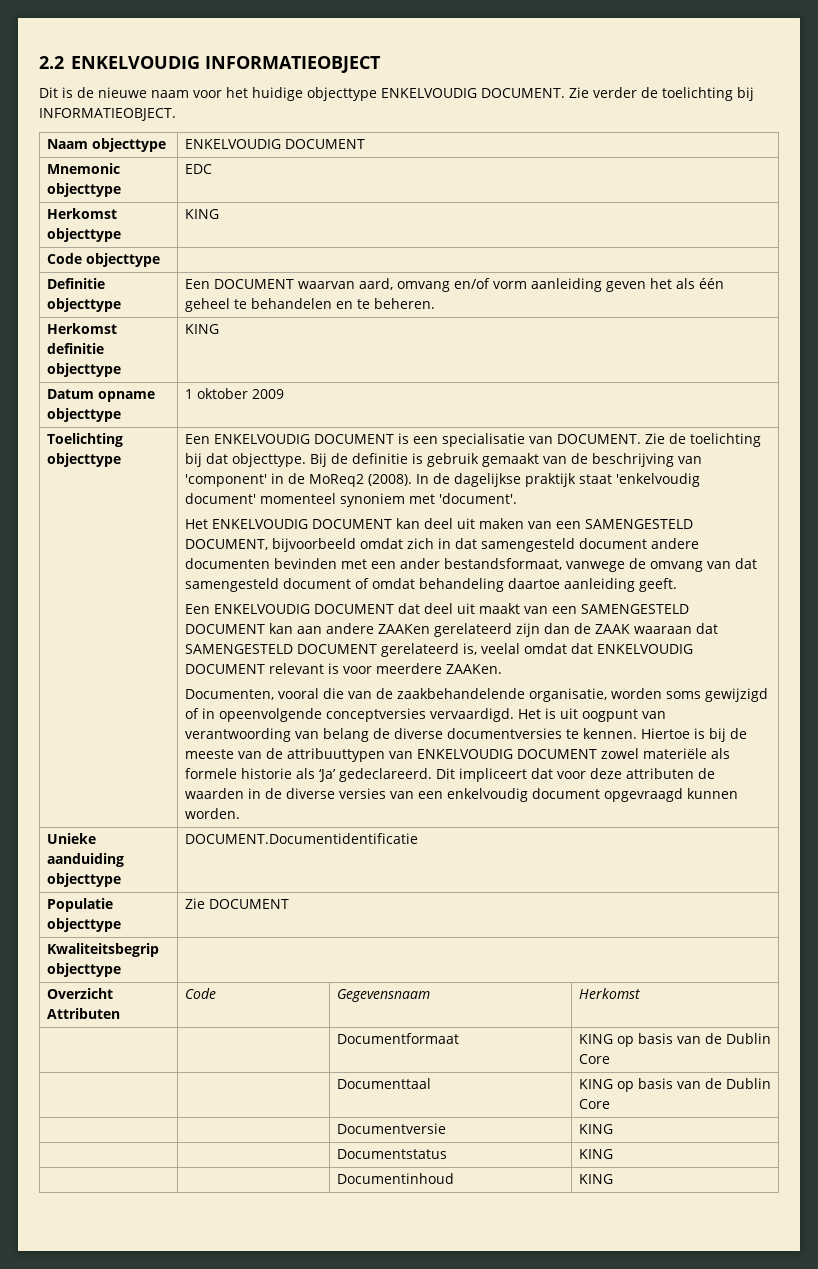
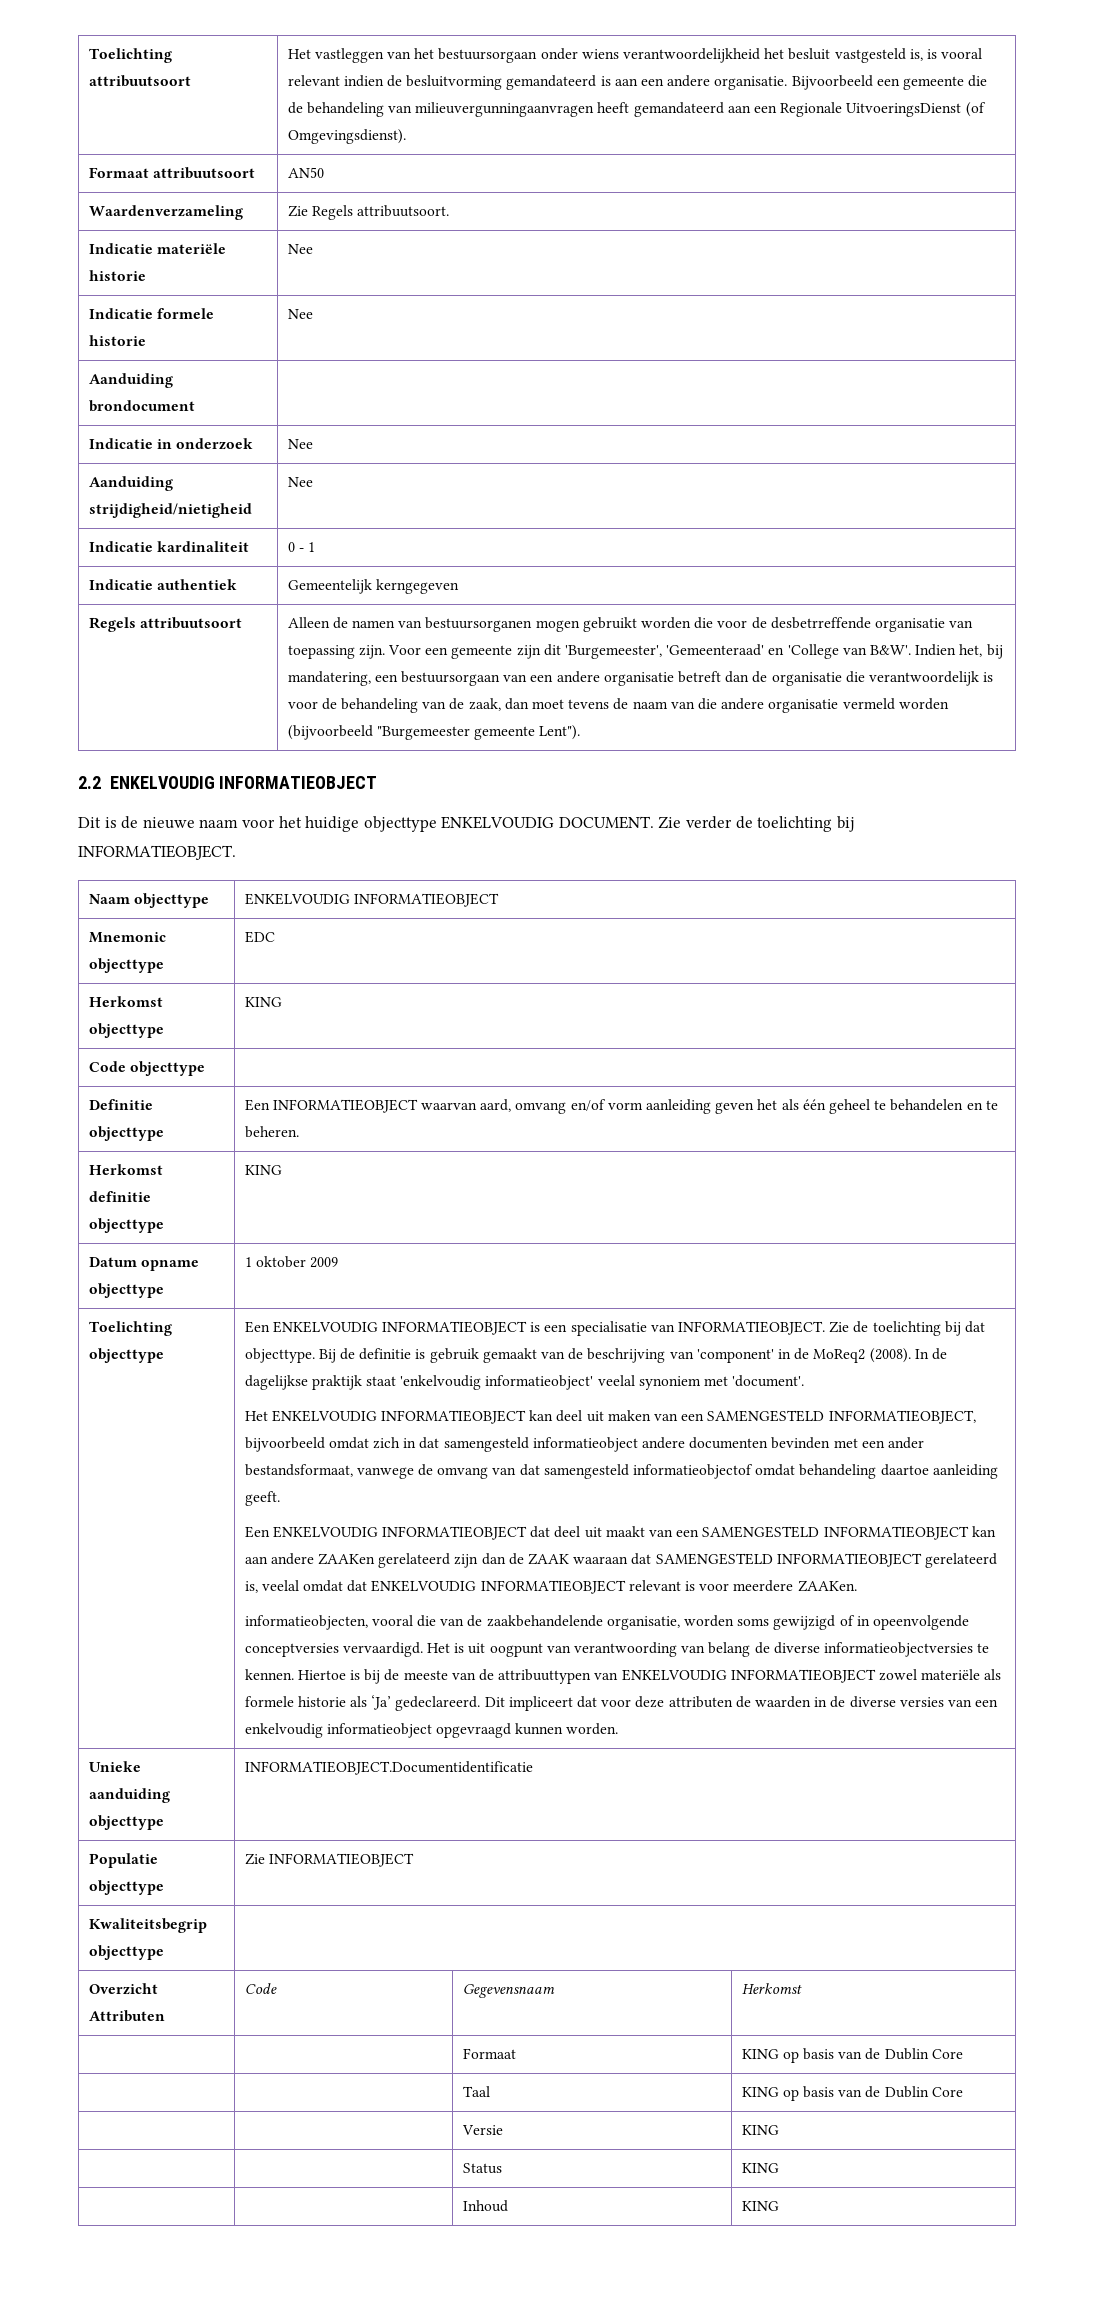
(39, 62) none -> [88,48,172,63] [88,75,191,87] [287,48,983,63] [287,75,988,90] [287,102,986,117] [287,129,406,144] [88,167,255,179] [287,167,324,178] [88,205,243,220] [287,205,450,220] [88,243,226,254] [88,270,146,281] [287,244,313,254] [88,308,214,319] [88,335,146,346] [287,309,313,319] [88,373,173,388] [88,400,195,412] [88,438,254,450] [287,439,313,449] [88,476,173,491] [88,503,252,518] [287,477,313,487] [88,541,249,552] [287,542,316,552] [88,579,237,590] [287,579,459,594] [88,617,242,632] [287,617,974,632] [287,644,1003,659] [287,671,994,686] [287,698,949,713] [287,725,581,740] Toelichting attribuutsoort | Het vastleggen van het bestuursorgaan onder wiens verantwoordelijkheid het besluit vastgesteld is, is vooral relevant indien de besluitvorming gemandateerd is aan een andere organisatie. Bijvoorbeeld een gemeente die de behandeling van milieuvergunningaanvragen heeft gemandateerd aan een Regionale UitvoeringsDienst (of Omgevingsdienst). // Formaat attribuutsoort | AN50 // Waardenverzameling | Zie Regels attribuutsoort. // Indicatie materiële historie | Nee // Indicatie formele historie | Nee // Aanduiding brondocument | // Indicatie in onderzoek | Nee // Aanduiding strijdigheid/nietigheid | Nee // Indicatie kardinaliteit | 0 - 1 // Indicatie authentiek | Gemeentelijk kerngegeven // Regels attribuutsoort | Alleen de namen van bestuursorganen mogen gebruikt worden die voor de desbetrreffende organisatie van toepassing zijn. Voor een gemeente zijn dit 'Burgemeester', 'Gemeenteraad' en 'College van B&W'. Indien het, bij mandatering, een bestuursorgaan van een andere organisatie betreft dan de organisatie die verantwoordelijk is voor de behandeling van de zaak, dan moet tevens de naam van die andere organisatie vermeld worden (bijvoorbeeld "Burgemeester gemeente Lent"). //
[284,139,365,149] DOCUMENT -> [353,893,499,907] INFORMATIEOBJECT
[213,279,294,289] DOCUMENT -> [272,1099,418,1113] INFORMATIEOBJECT
[313,434,394,444] DOCUMENT -> [382,1321,528,1335] INFORMATIEOBJECT
[556,434,641,444] DOCUMENT. -> [678,1321,826,1335] INFORMATIEOBJECT.
[184,493,336,504] document' momenteel -> [485,1375,635,1390] informatieobject' veelal
[311,519,392,529] DOCUMENT -> [381,1410,527,1424] INFORMATIEOBJECT
[184,539,268,550] DOCUMENT, -> [828,1410,976,1424] INFORMATIEOBJECT,
[578,538,647,549] document -> [532,1437,638,1452] informatieobject
[282,578,369,589] document of -> [633,1464,754,1479] informatieobjectof
[313,604,394,614] DOCUMENT -> [382,1526,528,1540] INFORMATIEOBJECT
[184,624,265,634] DOCUMENT -> [823,1526,969,1540] INFORMATIEOBJECT
[296,644,377,654] DOCUMENT -> [776,1553,922,1567] INFORMATIEOBJECT
[184,664,265,674] DOCUMENT -> [480,1580,626,1594] INFORMATIEOBJECT
[184,689,274,700] Documenten, -> [244,1615,368,1630] informatieobjecten,
[446,728,562,739] documentversies -> [823,1642,973,1657] informatieobjectversies
[516,749,597,759] DOCUMENT -> [730,1669,876,1683] INFORMATIEOBJECT
[531,788,600,799] document -> [326,1723,432,1738] informatieobject
[184,833,418,844] DOCUMENT.Documentidentificatie -> [244,1761,533,1775] INFORMATIEOBJECT.Documentidentificatie
[208,899,289,909] DOCUMENT -> [268,1853,414,1867] INFORMATIEOBJECT
[336,1033,459,1044] [578,1033,771,1047] [578,1054,610,1064] [336,1078,431,1089] [578,1078,771,1092] [578,1099,610,1109] [336,1123,446,1134] [578,1124,613,1134] [336,1149,447,1159] [578,1149,613,1159] [336,1173,454,1184] Documentformaat | KING op basis van de Dublin Core // | | Documenttaal | KING op basis van de Dublin Core // | | Documentversie | KING // | | Documentstatus | KING // | | Documentinhoud -> [462,2048,516,2059] [741,2048,963,2063] [462,2086,490,2097] [741,2086,963,2101] [461,2125,503,2135] [741,2125,779,2135] [462,2163,502,2174] [741,2163,779,2173] [462,2200,508,2212] Formaat | KING op basis van de Dublin Core // | | Taal | KING op basis van de Dublin Core // | | Versie | KING // | | Status | KING // | | Inhoud

